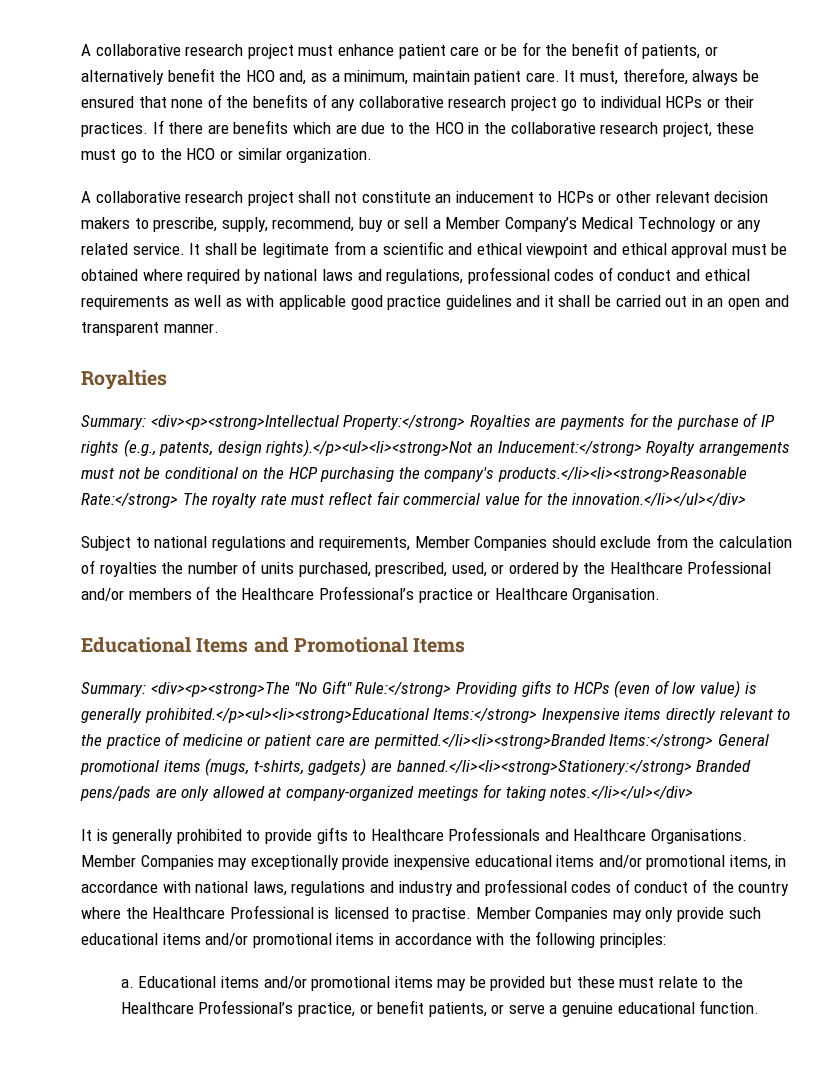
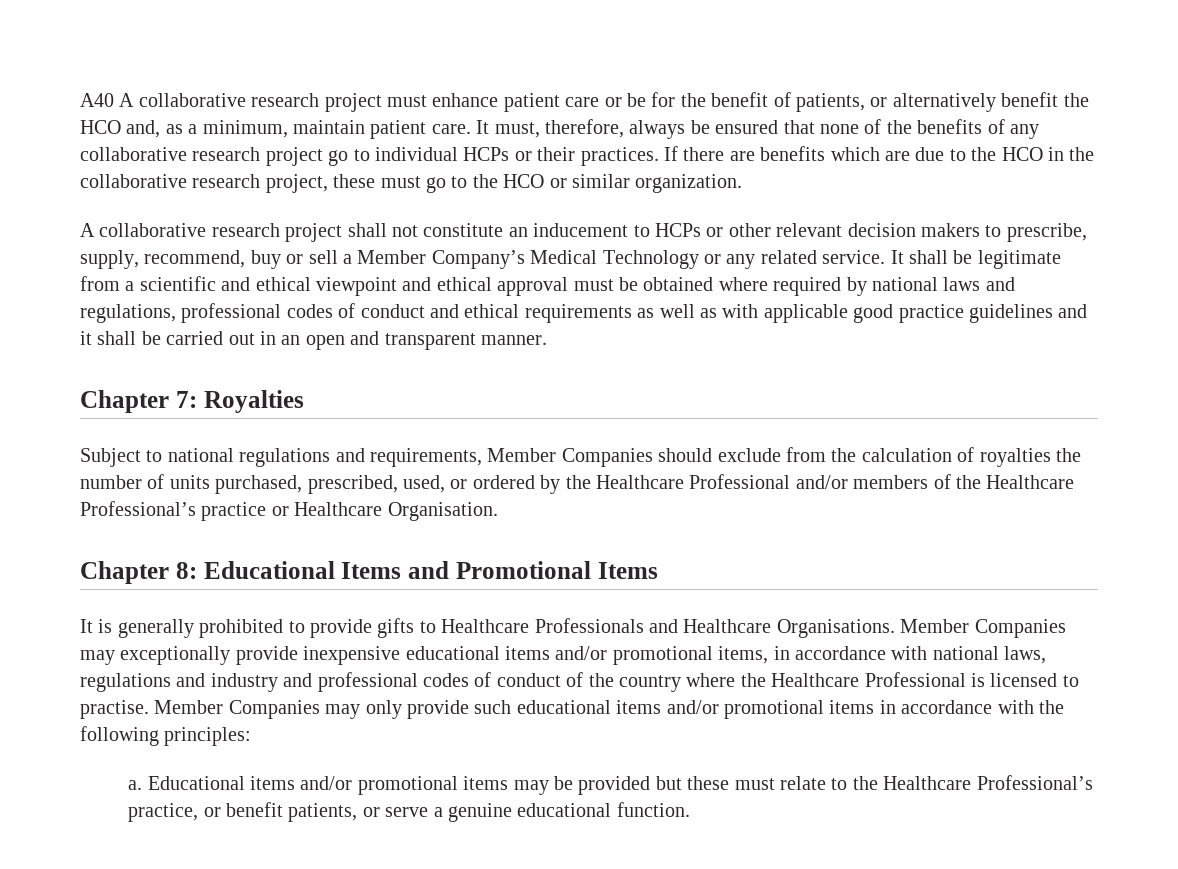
(81, 50) none -> [80,93,114,107] A40
[81,370,167,390] [81,413,775,430] [81,439,790,457] [81,467,747,482] [81,491,747,508] Royalties // Summary: <div><p><strong>Intellectual Property:</strong> Royalties are payments for the purchase of IP rights (e.g., patents, design rights).</p><ul><li><strong>Not an Inducement:</strong> Royalty arrangements must not be conditional on the HCP purchasing the company's products.</li><li><strong>Reasonable Rate:</strong> The royalty rate must reflect fair commercial value for the innovation.</li></ul></div> -> [80,390,304,413] Chapter 7: Royalties
(661, 595) none -> [80,561,197,584] Chapter 8:
[81,680,757,698] [81,708,791,723] [81,732,769,749] [80,758,752,776] [80,784,694,801] // Summary: <div><p><strong>The "No Gift" Rule:</strong> Providing gifts to HCPs (even of low value) is generally prohibited.</p><ul><li><strong>Educational Items:</strong> Inexpensive items directly relevant to the practice of medicine or patient care are permitted.</li><li><strong>Branded Items:</strong> General promotional items (mugs, t-shirts, gadgets) are banned.</li><li><strong>Stationery:</strong> Branded pens/pads are only allowed at company-organized meetings for taking notes.</li></ul></div> -> (658, 570) none

